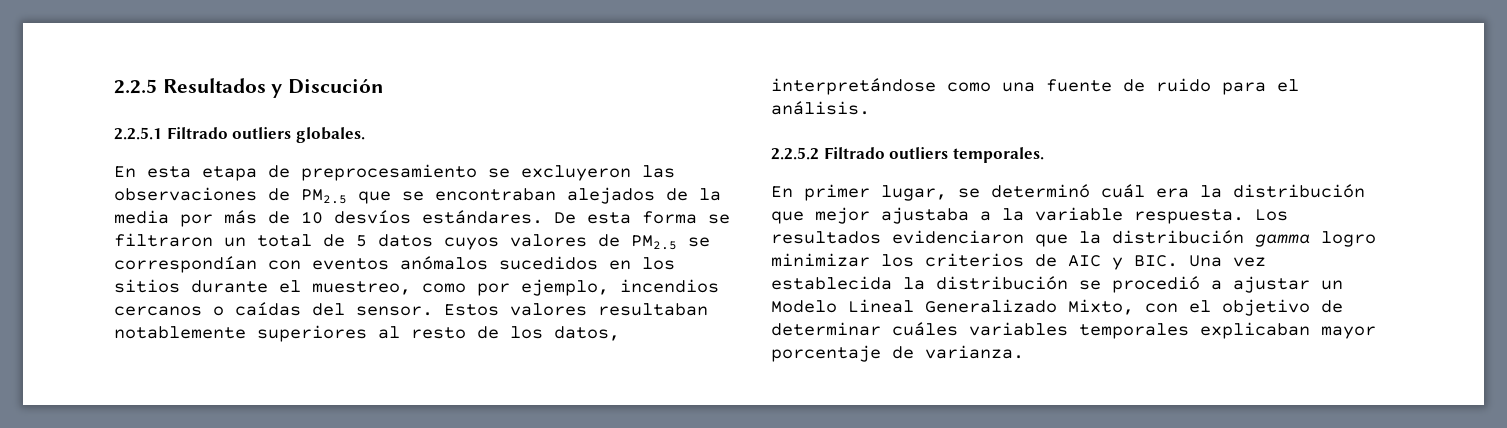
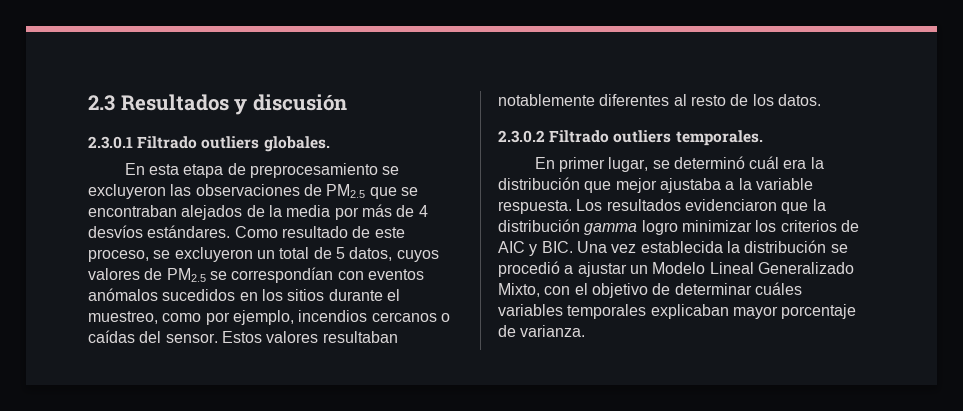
[114,79,157,94] 2.2.5 -> [88,95,115,111] 2.3
[288,78,385,94] [114,127,162,140] Discución // 2.2.5.1 -> [252,94,347,111] [88,136,133,149] discusión // 2.3.0.1
[301,211,323,224] 10 -> [418,205,428,217] 4
[554,211,730,224] [114,233,213,247] De esta forma se filtraron -> [234,226,405,238] [88,247,253,262] Como resultado de este proceso, se excluyeron
[378,234,433,247] datos -> [349,247,393,261] datos,
[257,325,367,342] superiores -> [599,94,670,106] diferentes
[554,326,620,341] [771,78,1299,95] [771,101,870,115] [771,147,819,160] datos, interpretándose como una fuente de ruido para el análisis. // 2.2.5.2 -> [777,94,821,106] [498,130,545,143] datos. // 2.3.0.2

